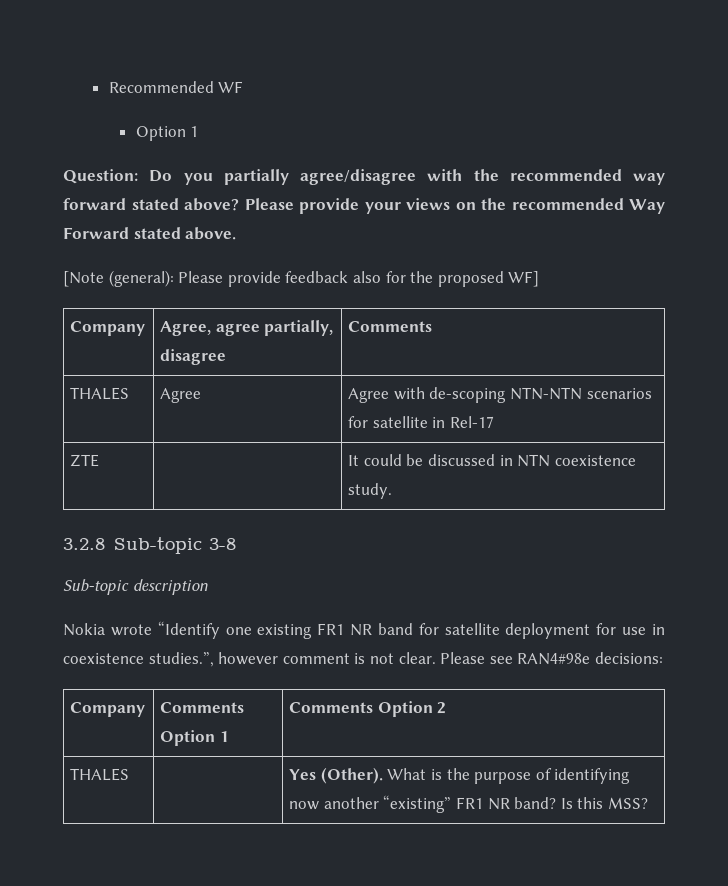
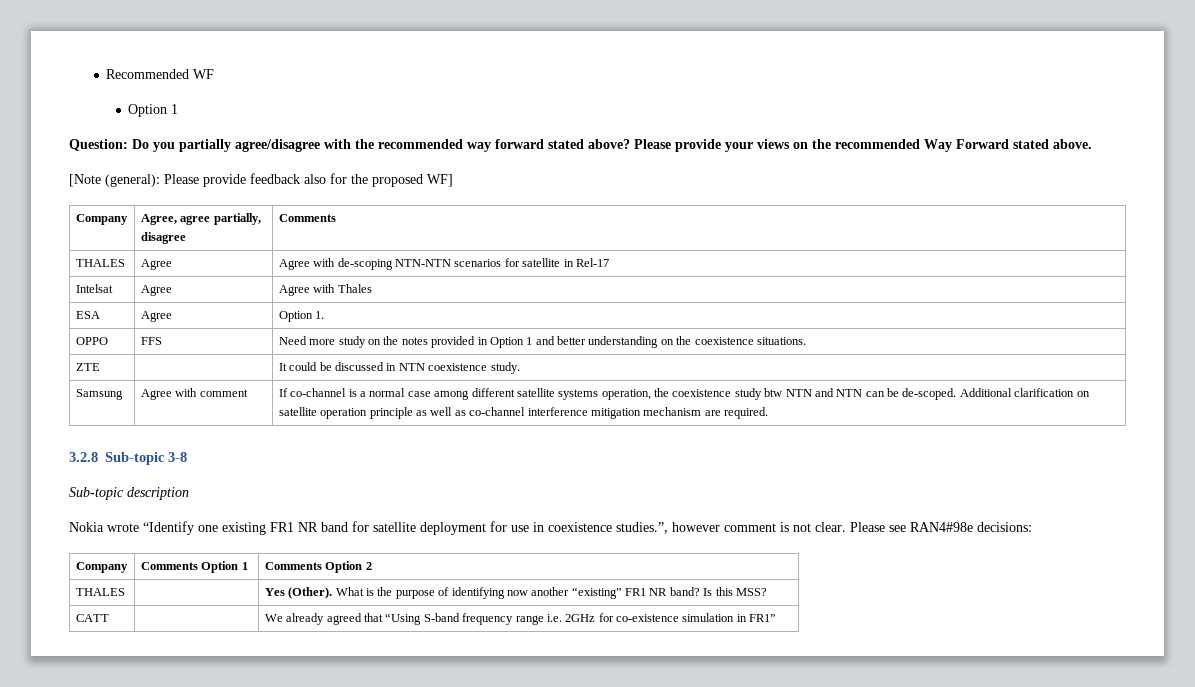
(494, 422) none -> [75,284,113,293] [140,285,172,296] [278,284,372,296] [75,311,100,319] [140,311,172,322] [278,311,325,322] [75,337,108,345] [140,337,162,345] [278,336,806,348] // Intelsat | Agree | Agree with Thales // ESA | Agree | Option 1. // OPPO | FFS | Need more study on the notes provided in Option 1 and better understanding on the coexistence situations.
(393, 491) none -> [75,389,123,400] [140,388,248,400] [278,388,1090,400] [278,407,769,419] // Samsung | Agree with comment | If co-channel is a normal case among different satellite systems operation, the coexistence study btw NTN and NTN can be de-scoped. Additional clarification on satellite operation principle as well as co-channel interference mitigation mechanism are required.
(648, 803) none -> [75,614,109,622] [264,613,777,625] // CATT | | We already agreed that “Using S-band frequency range i.e. 2GHz for co-existence simulation in FR1”

